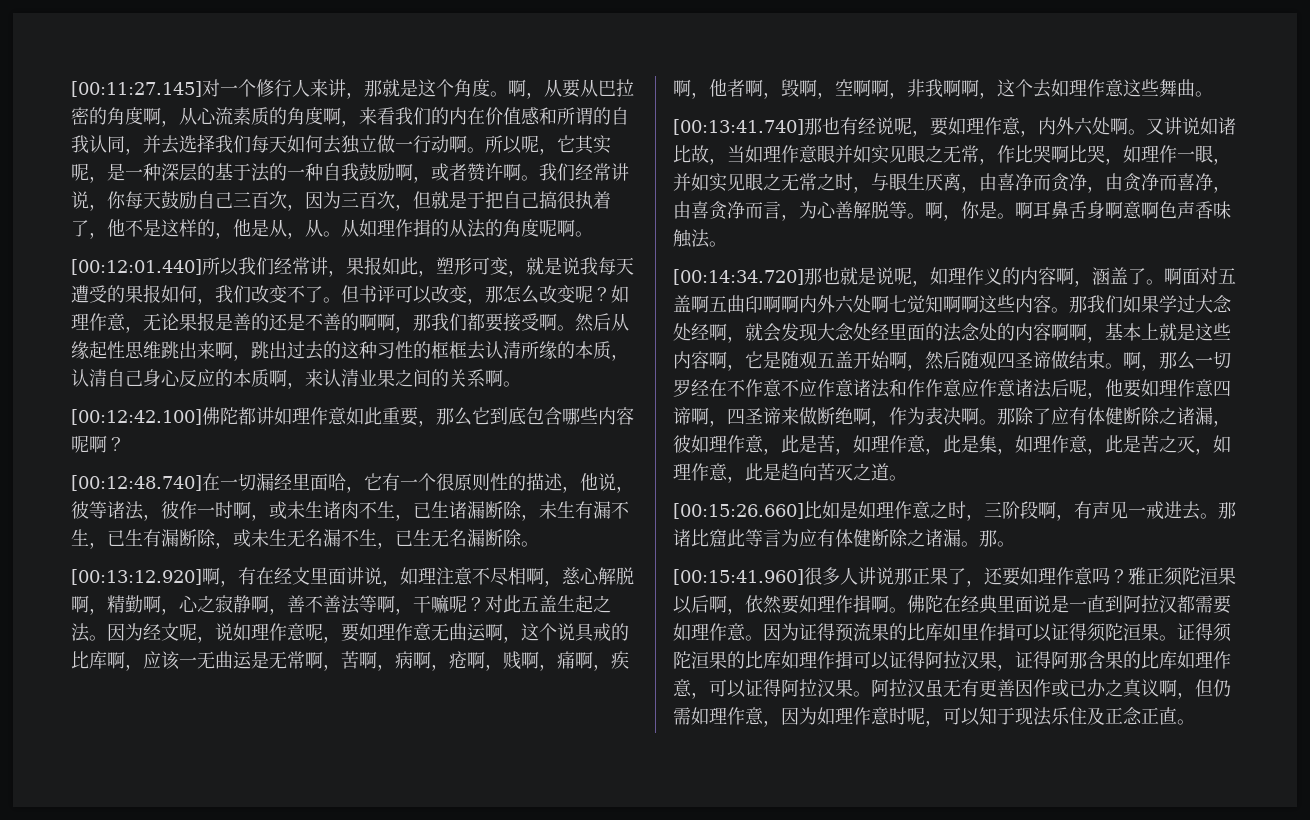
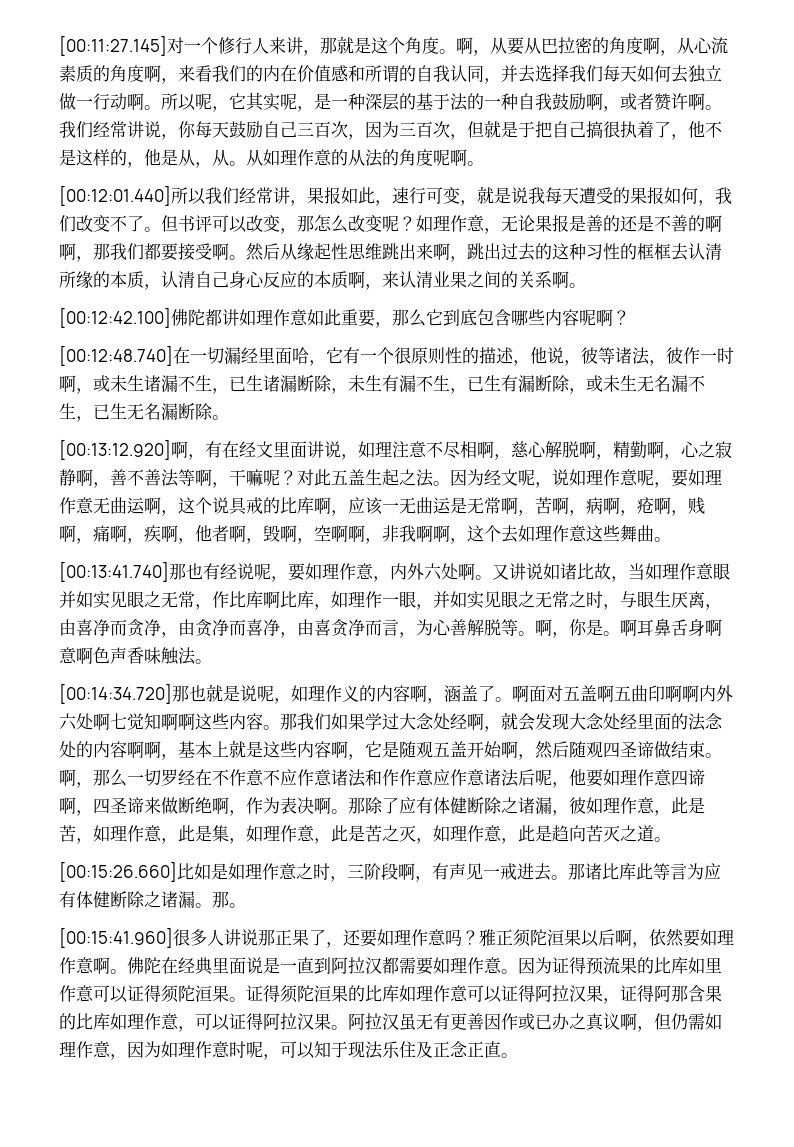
[413,219,431,237] 揖 -> [314,149,332,166] 意
[436,257,472,275] 塑形 -> [392,187,426,204] 速行
[341,501,359,519] 肉 -> [161,375,178,392] 漏
[1033,145,1105,163] 哭啊比哭 -> [246,591,314,608] 库啊比库
[709,529,727,547] 窟 -> [619,863,636,880] 库
[853,595,871,613] 揖 -> [76,957,94,974] 意
[997,623,1015,641] 揖 -> [76,985,94,1002] 意
[835,651,853,669] 揖 -> [450,985,468,1002] 意

